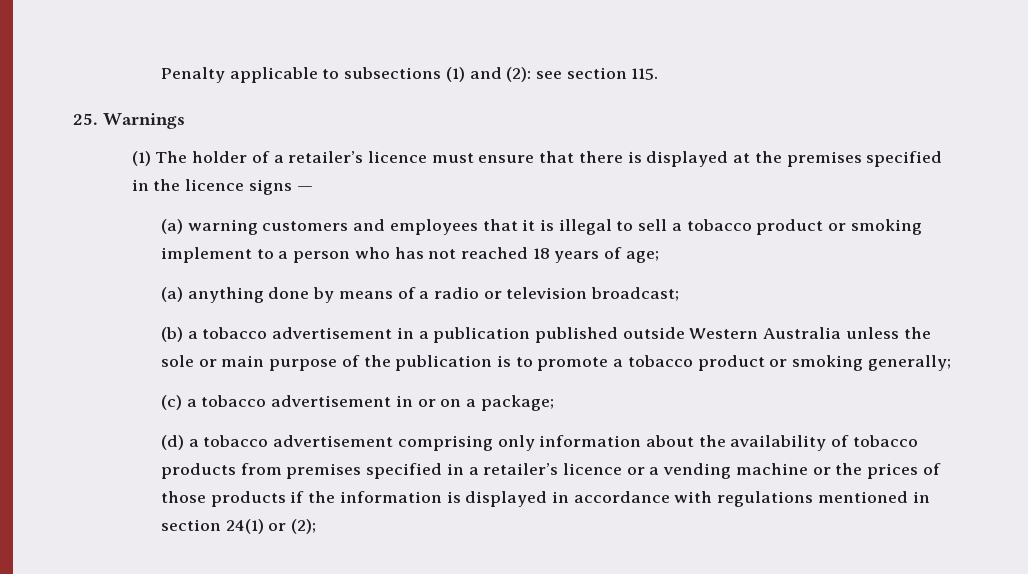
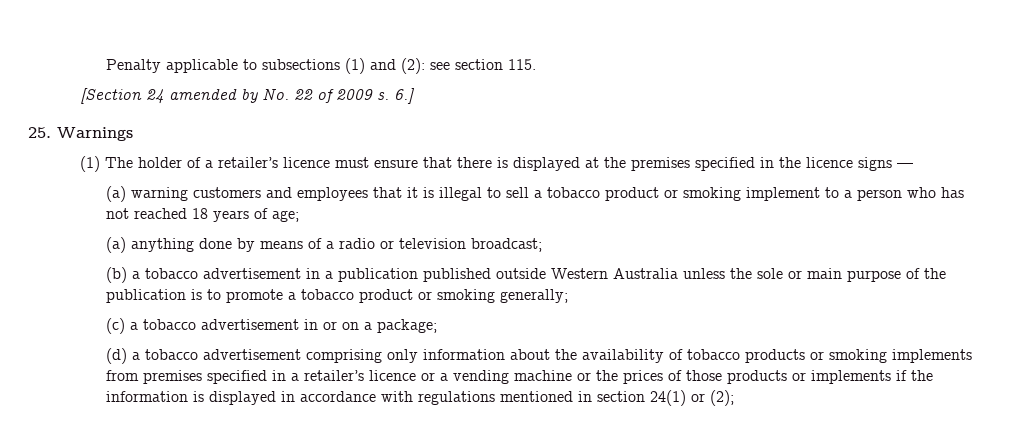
(659, 74) none -> [80,88,416,104] // [Section 24 amended by No. 22 of 2009 s. 6.]
(236, 471) none -> [810,349,973,363] or smoking implements
(286, 499) none -> [792,370,892,384] or implements

